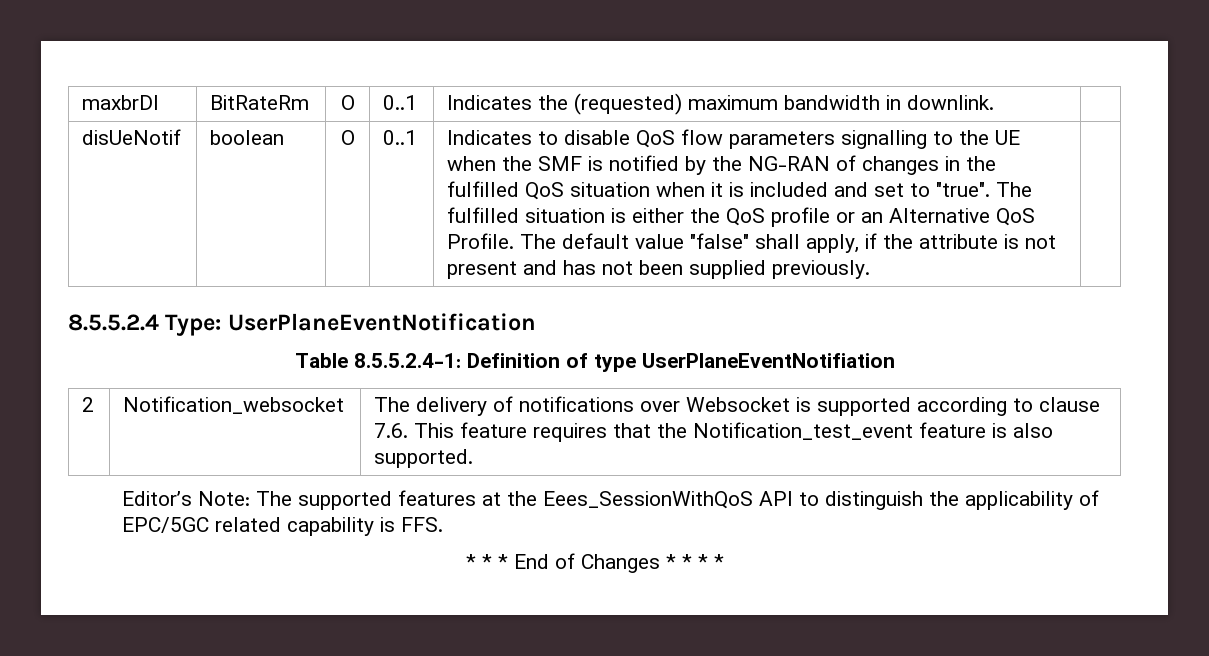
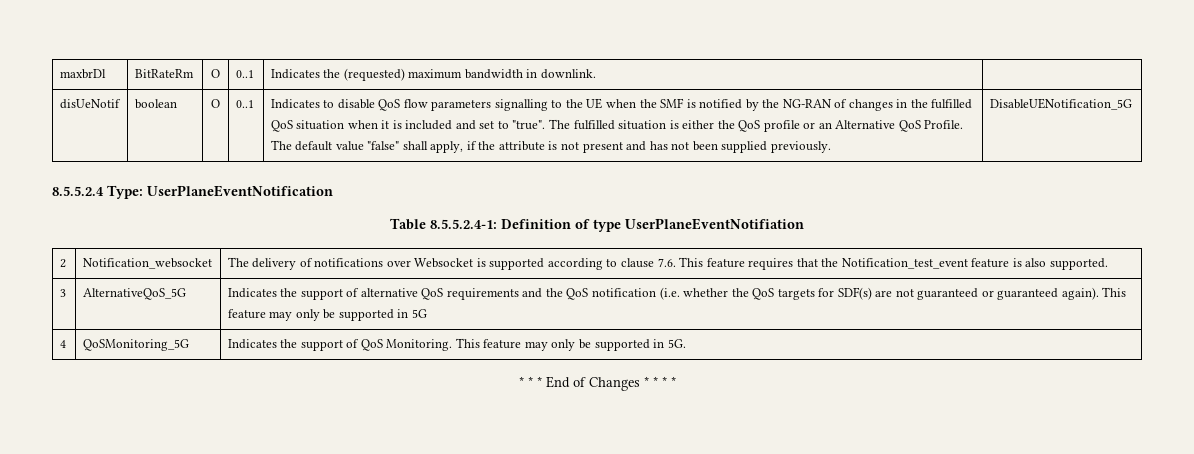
(871, 269) none -> [989,98,1132,110] DisableUENotification_5G
[122,490,1100,510] [122,517,444,536] // Editor’s Note: The supported features at the Eees_SessionWithQoS API to distinguish the applicability of EPC/5GC related capability is FFS. -> [59,289,66,297] [82,288,186,300] [227,287,1127,300] [227,309,427,321] [59,340,66,348] [82,339,189,351] [227,338,686,351] // 3 | AlternativeQoS_5G | Indicates the support of alternative QoS requirements and the QoS notification (i.e. whether the QoS targets for SDF(s) are not guaranteed or guaranteed again). This feature may only be supported in 5G // 4 | QoSMonitoring_5G | Indicates the support of QoS Monitoring. This feature may only be supported in 5G.

